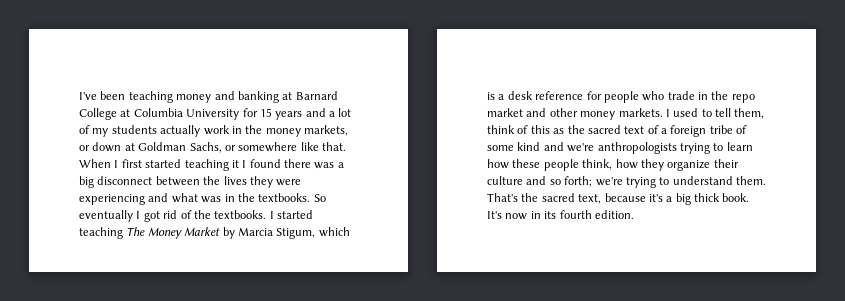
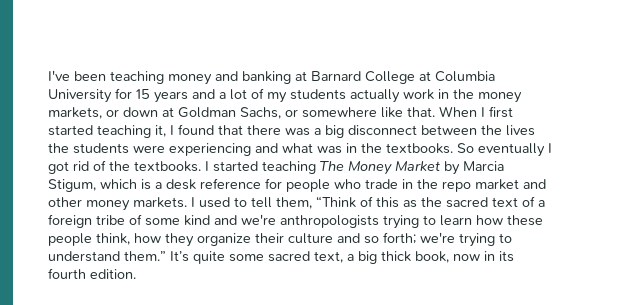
[231,160,239,168] it -> [155,125,166,137] it,
(281, 163) none -> [218,125,243,135] that
[249,176,273,188] they -> [48,143,129,154] the students
[487,125,515,134] think -> [316,196,356,208] “Think
[736,176,766,185] [487,193,663,204] them. That's the sacred text, because it's -> [124,251,343,264] them.” It’s quite some sacred text,
[722,193,750,202] [487,211,502,219] book. It's -> [415,251,449,263] book,

